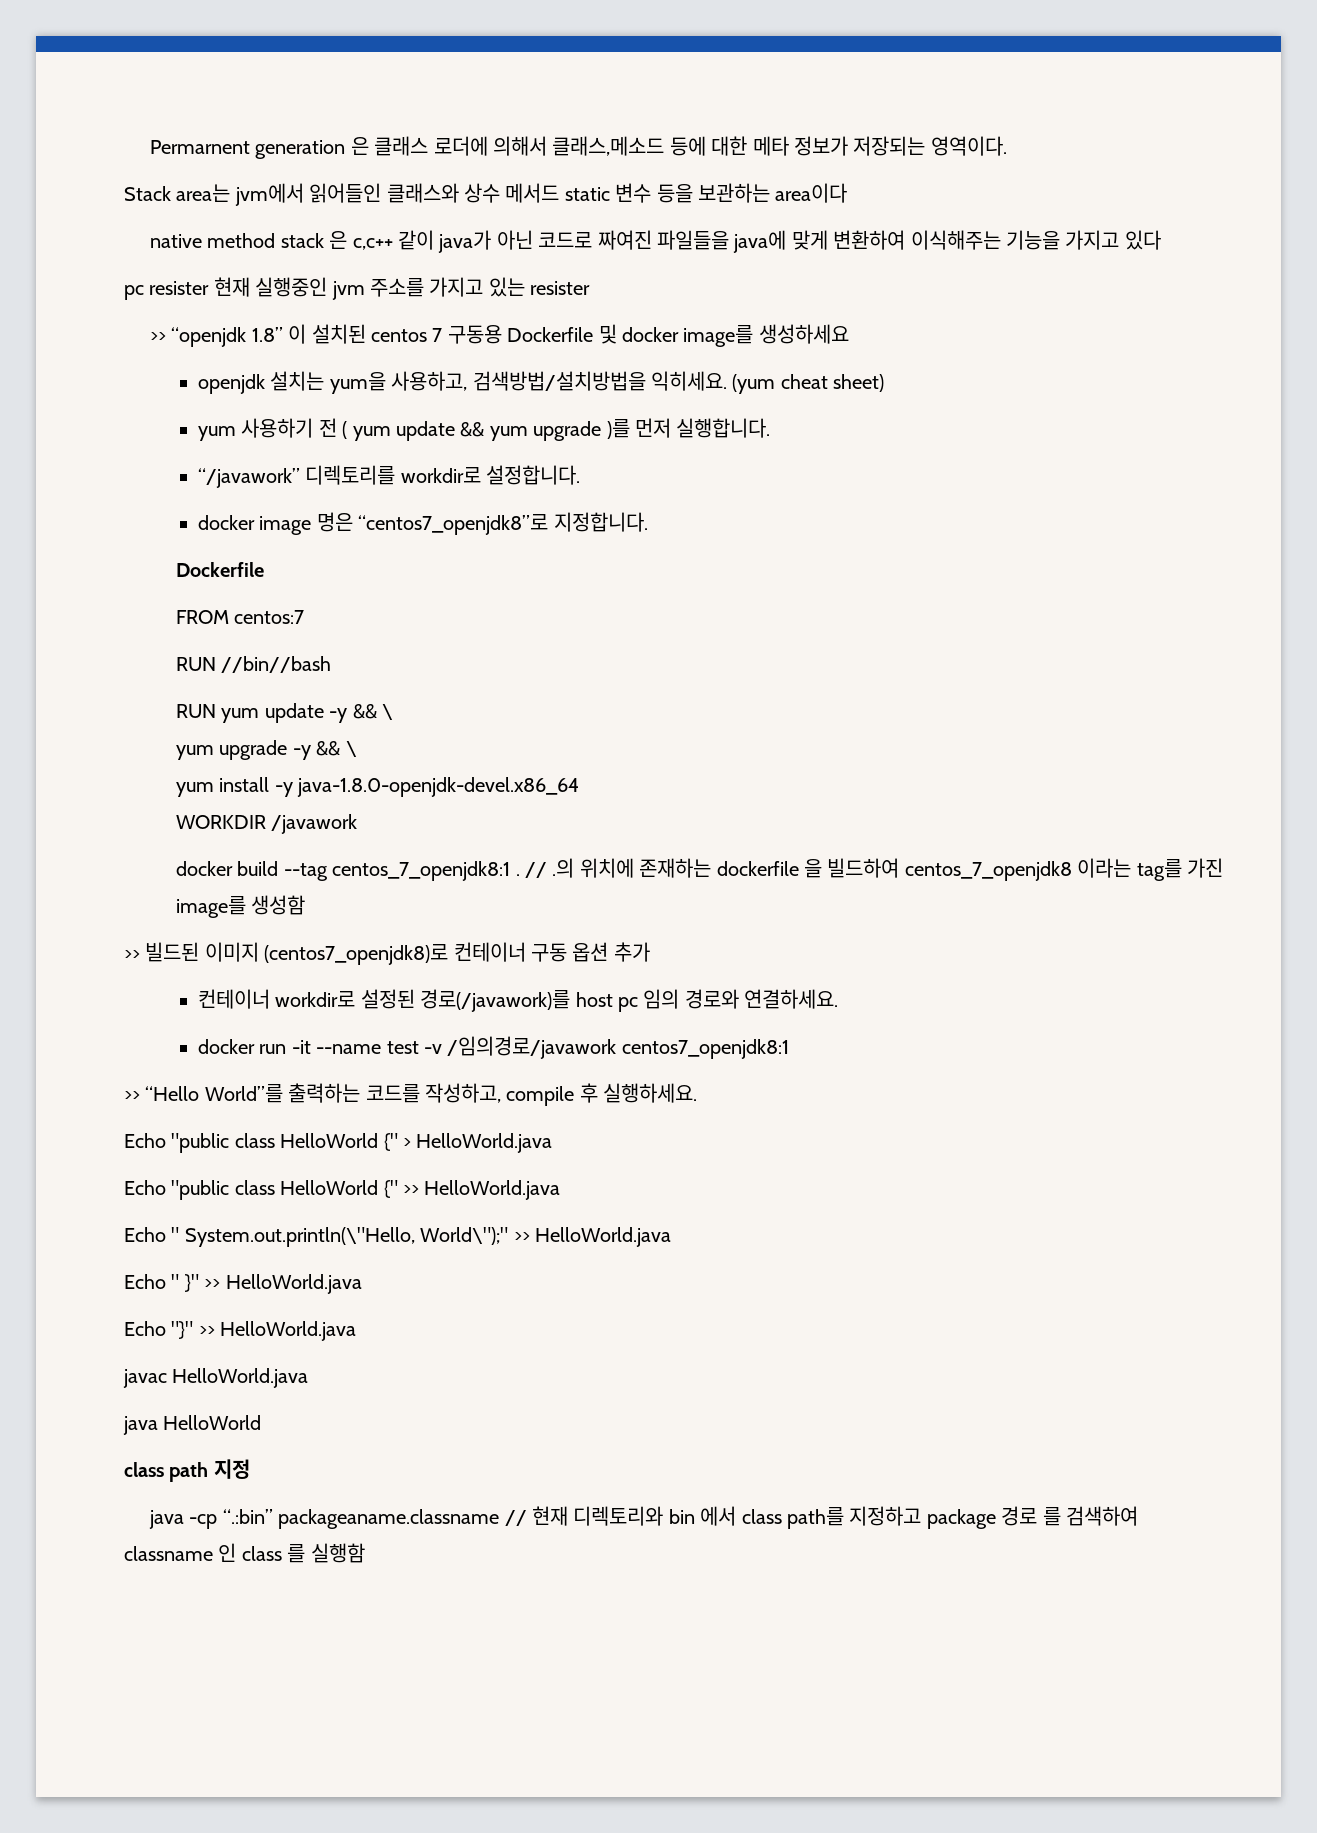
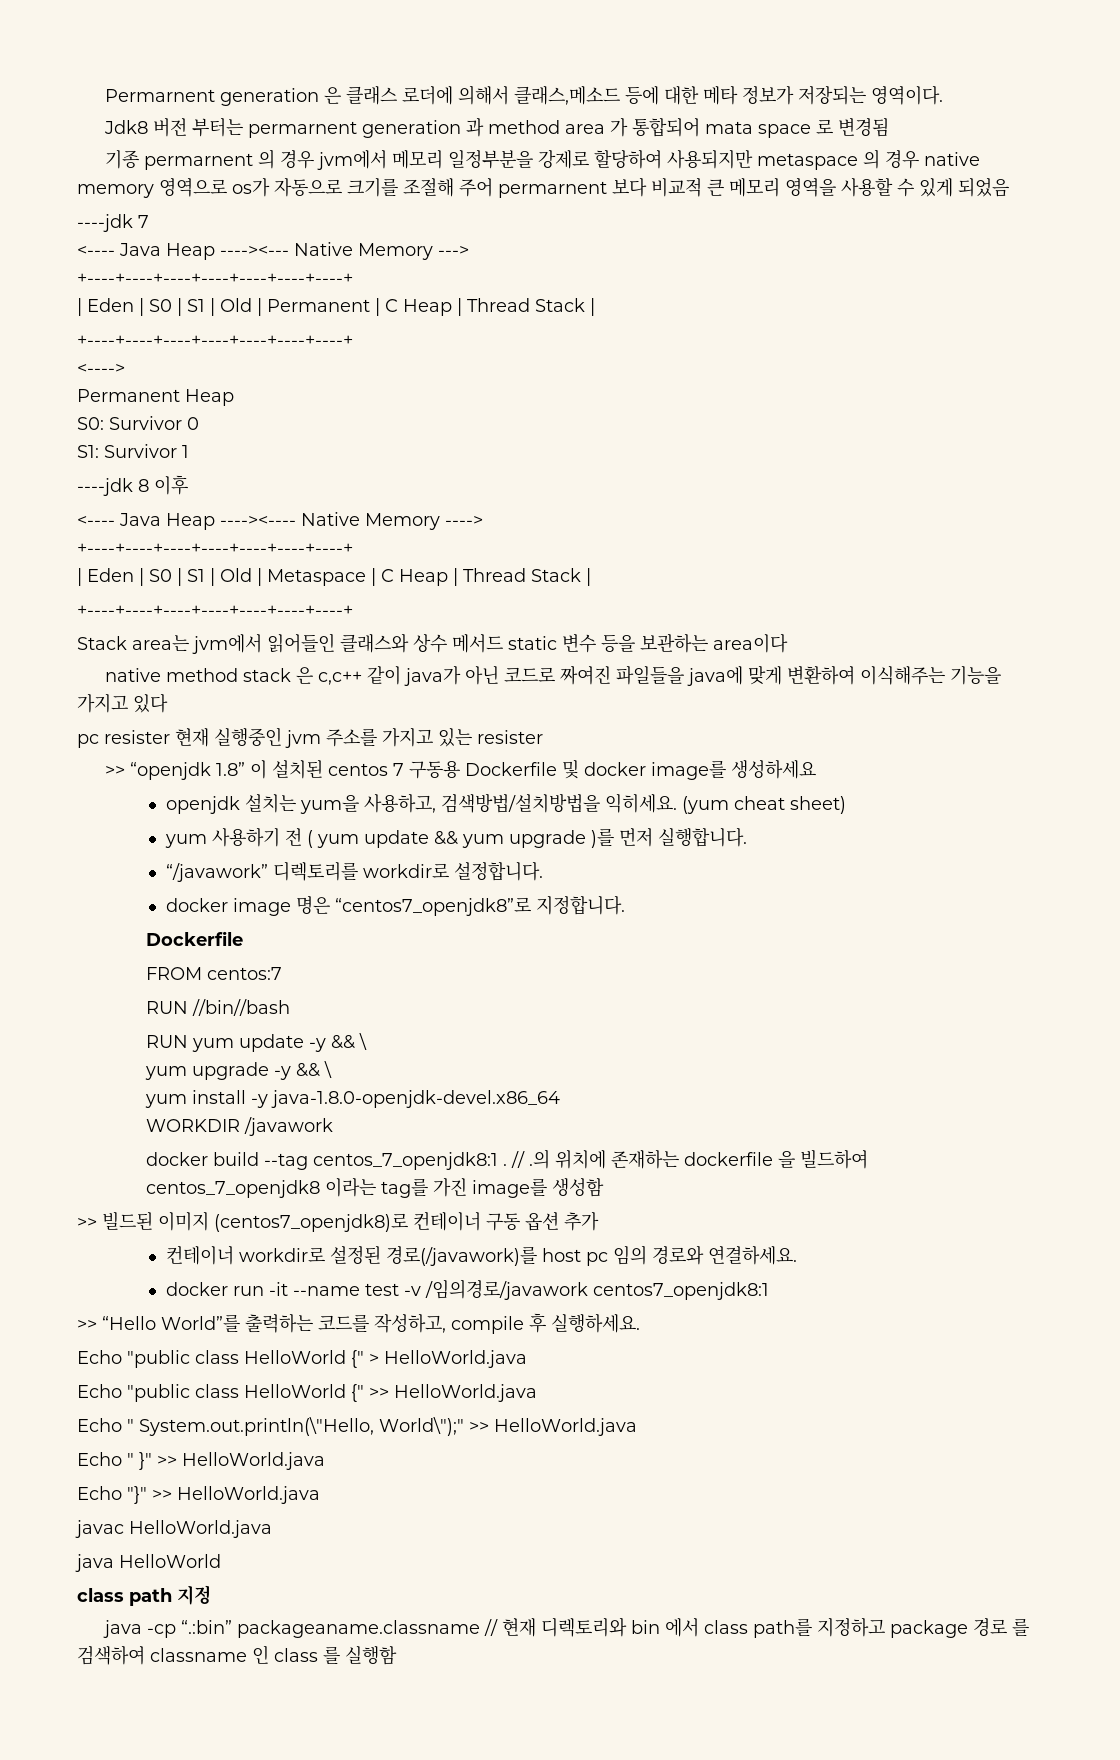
(1007, 146) none -> [104,117,890,138] [105,149,981,170] [77,177,1009,198] [77,214,149,232] [77,242,469,260] [77,273,353,284] [77,298,595,316] [77,335,353,346] [77,364,125,374] [77,389,234,406] [77,416,199,430] [77,444,189,458] [77,475,188,496] [77,512,483,530] [77,543,353,554] [77,568,591,586] [77,605,353,616] // Jdk8 버전 부터는 permarnent generation 과 method area 가 통합되어 mata space 로 변경됨 // 기종 permarnent 의 경우 jvm에서 메모리 일정부분을 강제로 할당하여 사용되지만 metaspace 의 경우 native memory 영역으로 os가 자동으로 크기를 조절해 주어 permarnent 보다 비교적 큰 메모리 영역을 사용할 수 있게 되었음 // ----jdk 7 // <---- Java Heap ----><--- Native Memory ---> // +----+----+----+----+----+----+----+ // | Eden | S0 | S1 | Old | Permanent | C Heap | Thread Stack | // +----+----+----+----+----+----+----+ // <----> // Permanent Heap // S0: Survivor 0 // S1: Survivor 1 // ----jdk 8 이후 // <---- Java Heap ----><---- Native Memory ----> // +----+----+----+----+----+----+----+ // | Eden | S0 | S1 | Old | Metaspace | C Heap | Thread Stack | // +----+----+----+----+----+----+----+

